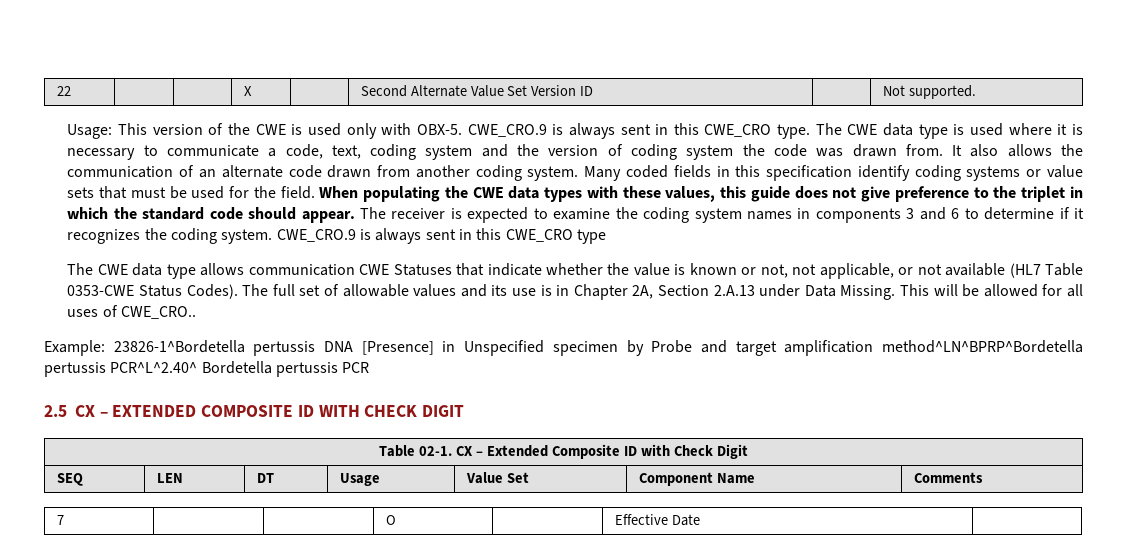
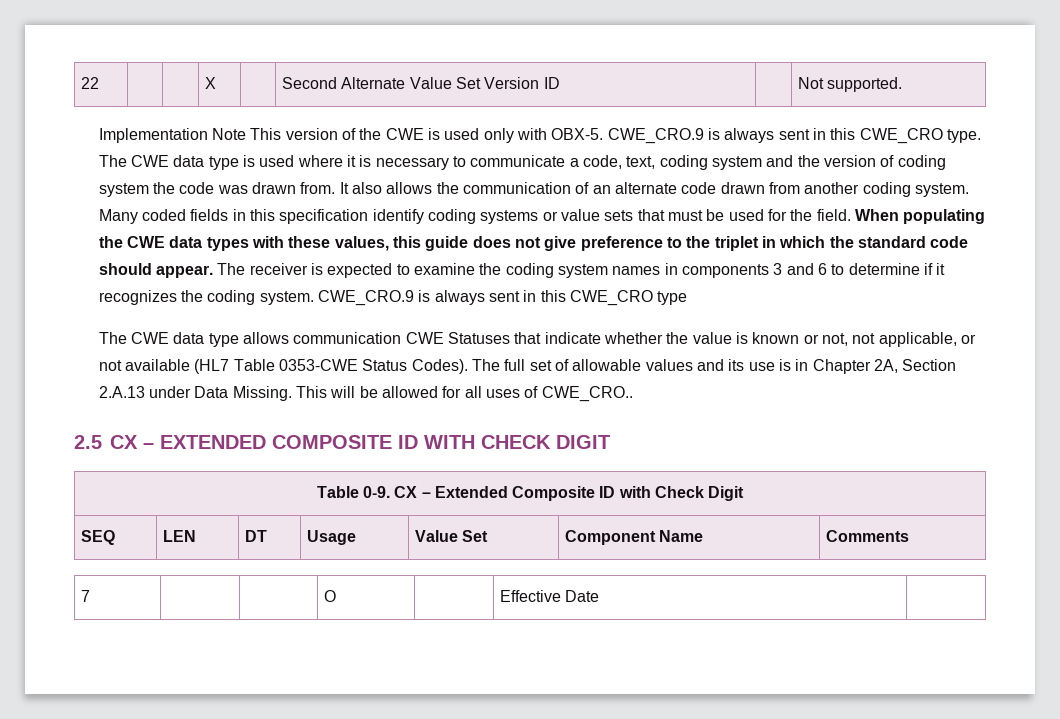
[67,124,113,139] Usage: -> [98,128,247,143] Implementation Note
[44,340,1084,356] [44,361,370,377] // Example: 23826-1^Bordetella pertussis DNA [Presence] in Unspecified specimen by Probe and target amplification method^LN^BPRP^Bordetella pertussis PCR^L^2.40^ Bordetella pertussis PCR -> (633, 394) none
[419,446,453,456] 02-1. -> [362,486,390,498] 0-9.

